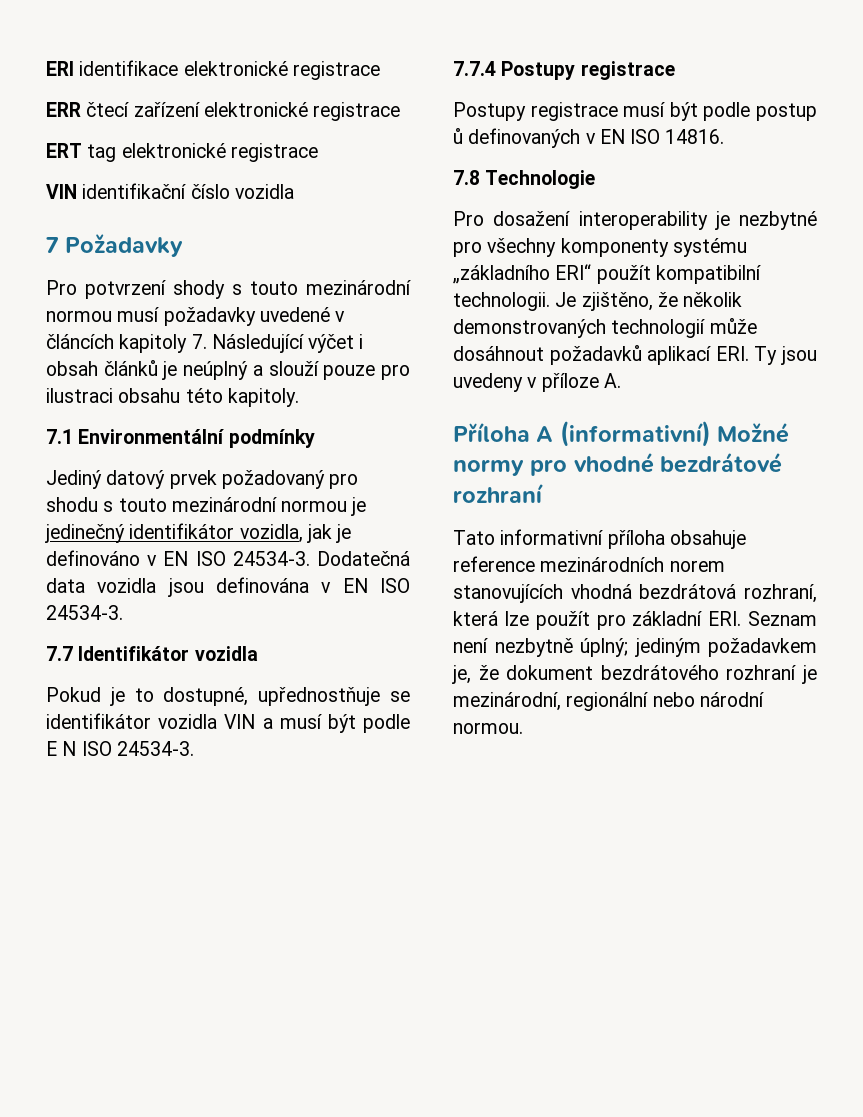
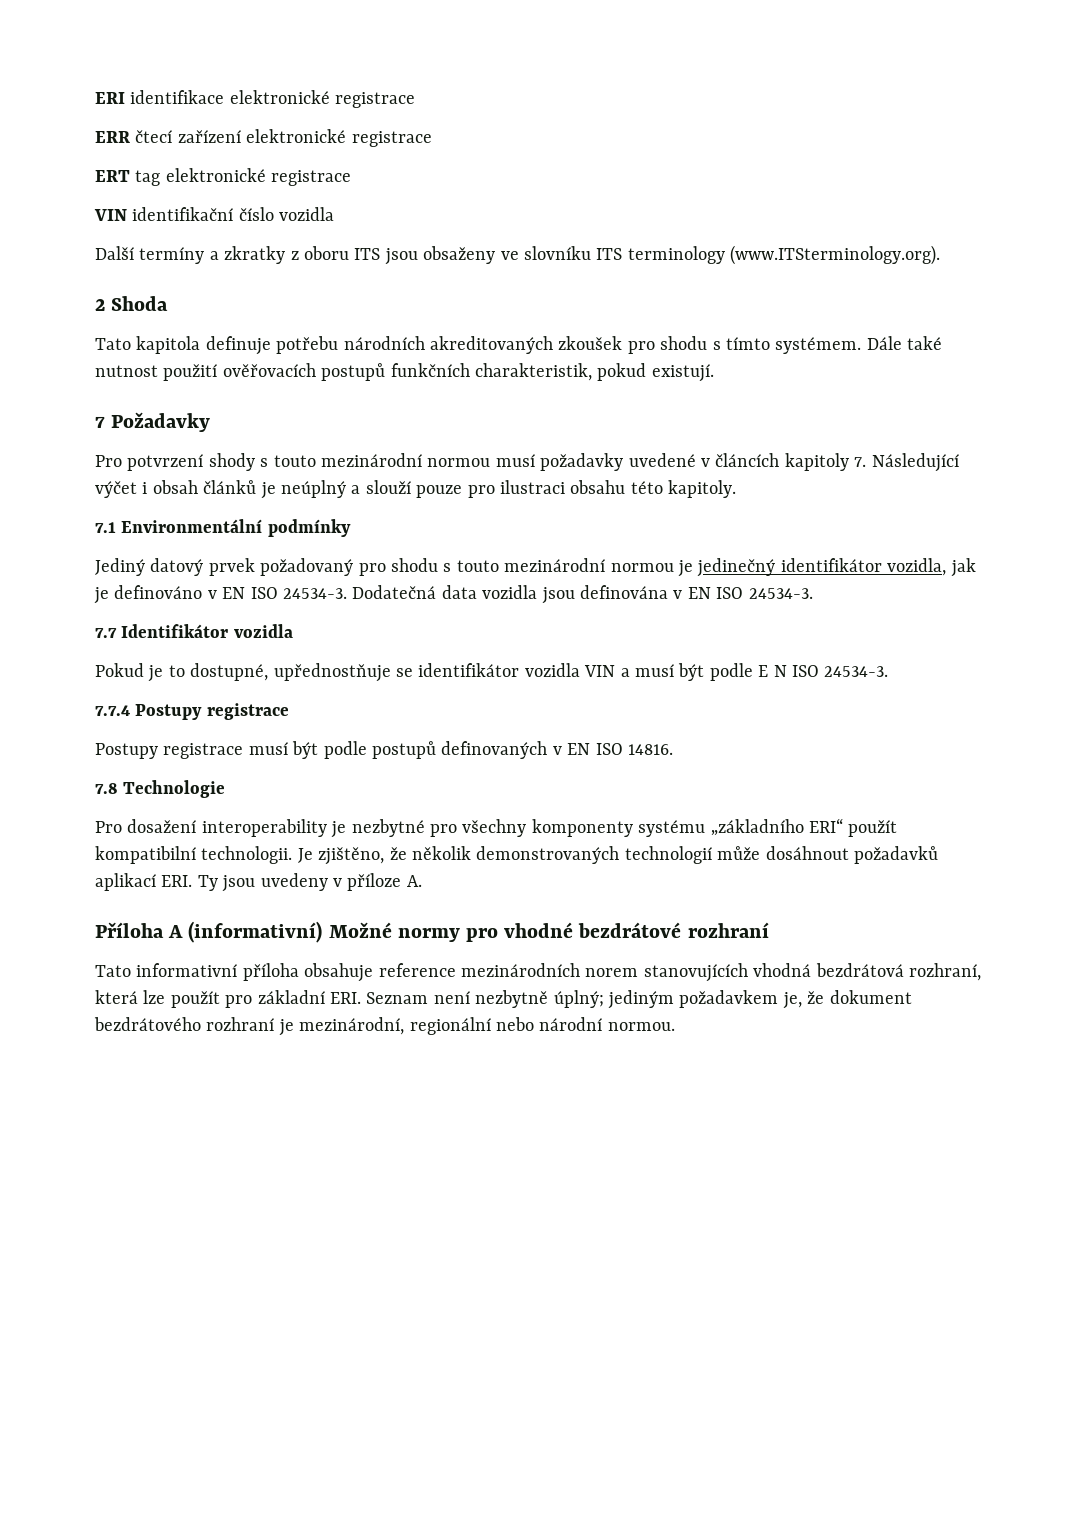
(294, 191) none -> [95,245,941,265] [95,296,169,311] [95,336,943,355] [95,363,714,382] // Další termíny a zkratky z oboru ITS jsou obsaženy ve slovníku ITS terminology (www.ITSterminology.org). // 2 Shoda // Tato kapitola definuje potřebu národních akreditovaných zkoušek pro shodu s tímto systémem. Dále také nutnost použití ověřovacích postupů funkčních charakteristik, pokud existují.
[756,103,817,121] [453,128,463,144] postup ů -> [372,741,436,759] postupů

